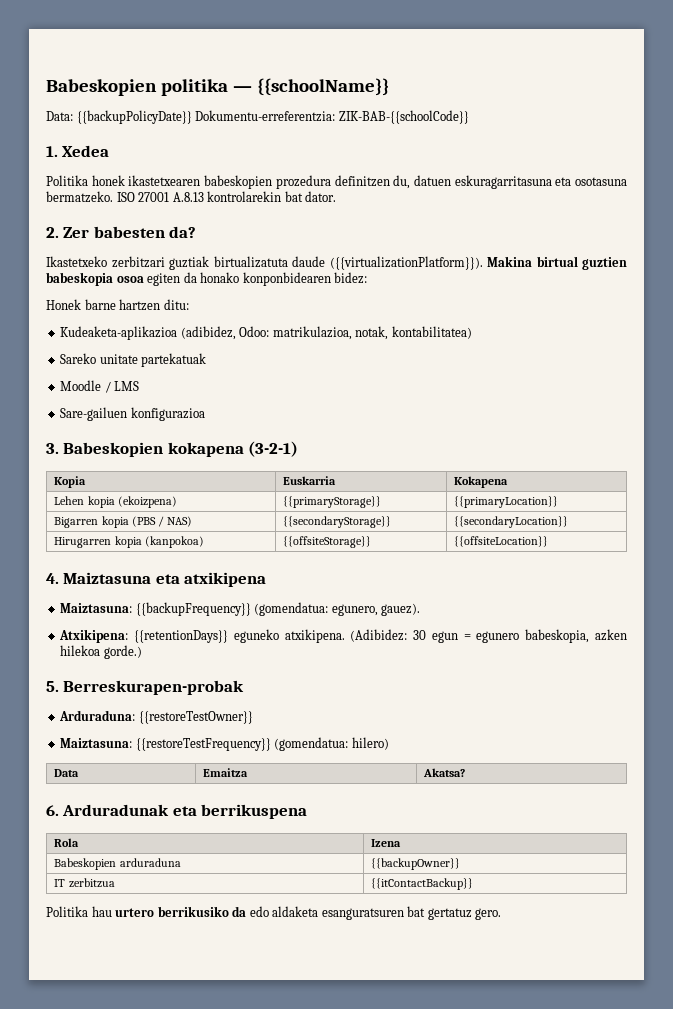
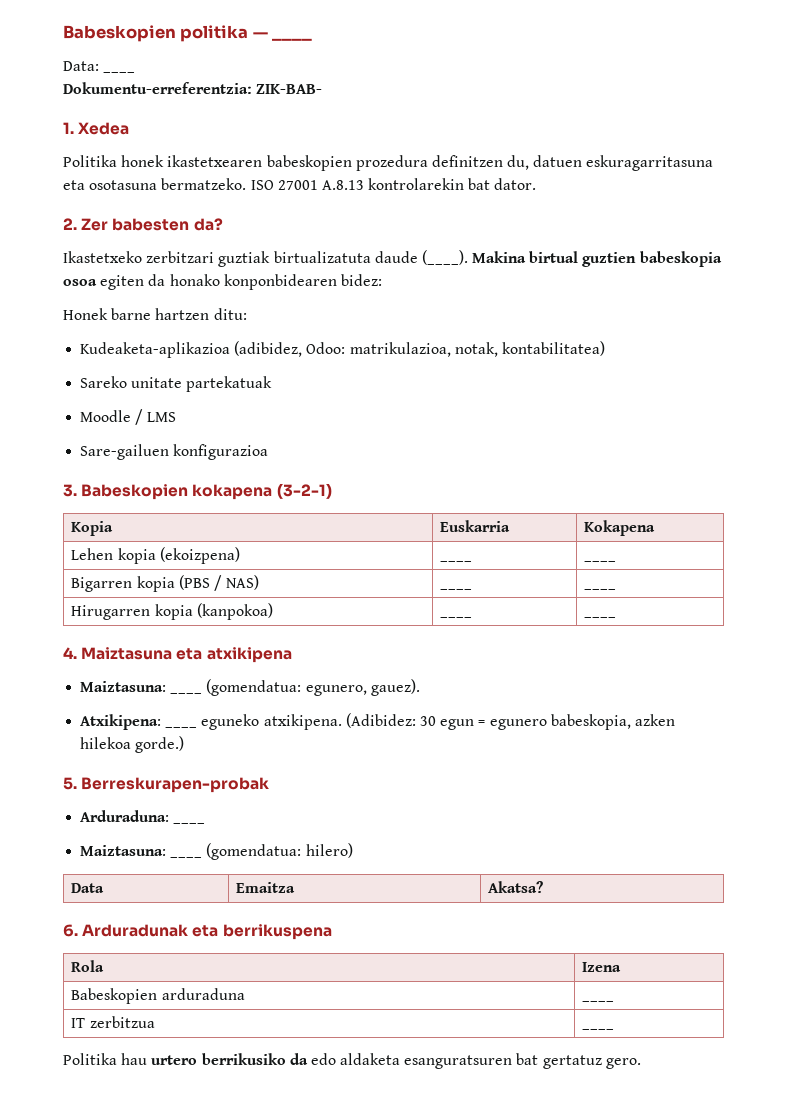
[256,78,389,96] {{schoolName}} -> [272,38,313,41] ____
[76,110,469,124] {{backupPolicyDate}} Dokumentu-erreferentzia: ZIK-BAB-{{schoolCode}} -> [103,71,136,73] [63,82,323,94] ____ // Dokumentu-erreferentzia: ZIK-BAB-
[329,256,483,270] ({{virtualizationPlatform}}). -> [421,250,468,265] (____).
[283,496,382,508] [454,496,559,508] {{primaryStorage}} | {{primaryLocation}} -> [440,560,473,562] [584,560,617,562] ____ | ____
[283,516,392,528] [454,516,569,528] {{secondaryStorage}} | {{secondaryLocation}} -> [440,588,473,590] [584,588,617,590] ____ | ____
[283,536,372,548] [454,536,549,547] {{offsiteStorage}} | {{offsiteLocation}} -> [440,616,473,618] [584,616,617,618] ____ | ____
[135,602,251,616] {{backupFrequency}} -> [170,692,203,694] ____
[134,630,229,643] {{retentionDays}} -> [165,726,198,728] ____
[138,711,253,724] [60,738,271,751] {{restoreTestOwner}} // Maiztasuna: {{restoreTestFrequency}} -> [173,822,206,824] [80,845,167,856] [170,856,203,858] ____ // Maiztasuna: ____
[371,858,461,870] {{backupOwner}} -> [582,1000,615,1002] ____
[371,878,474,890] {{itContactBackup}} -> [582,1028,615,1030] ____

